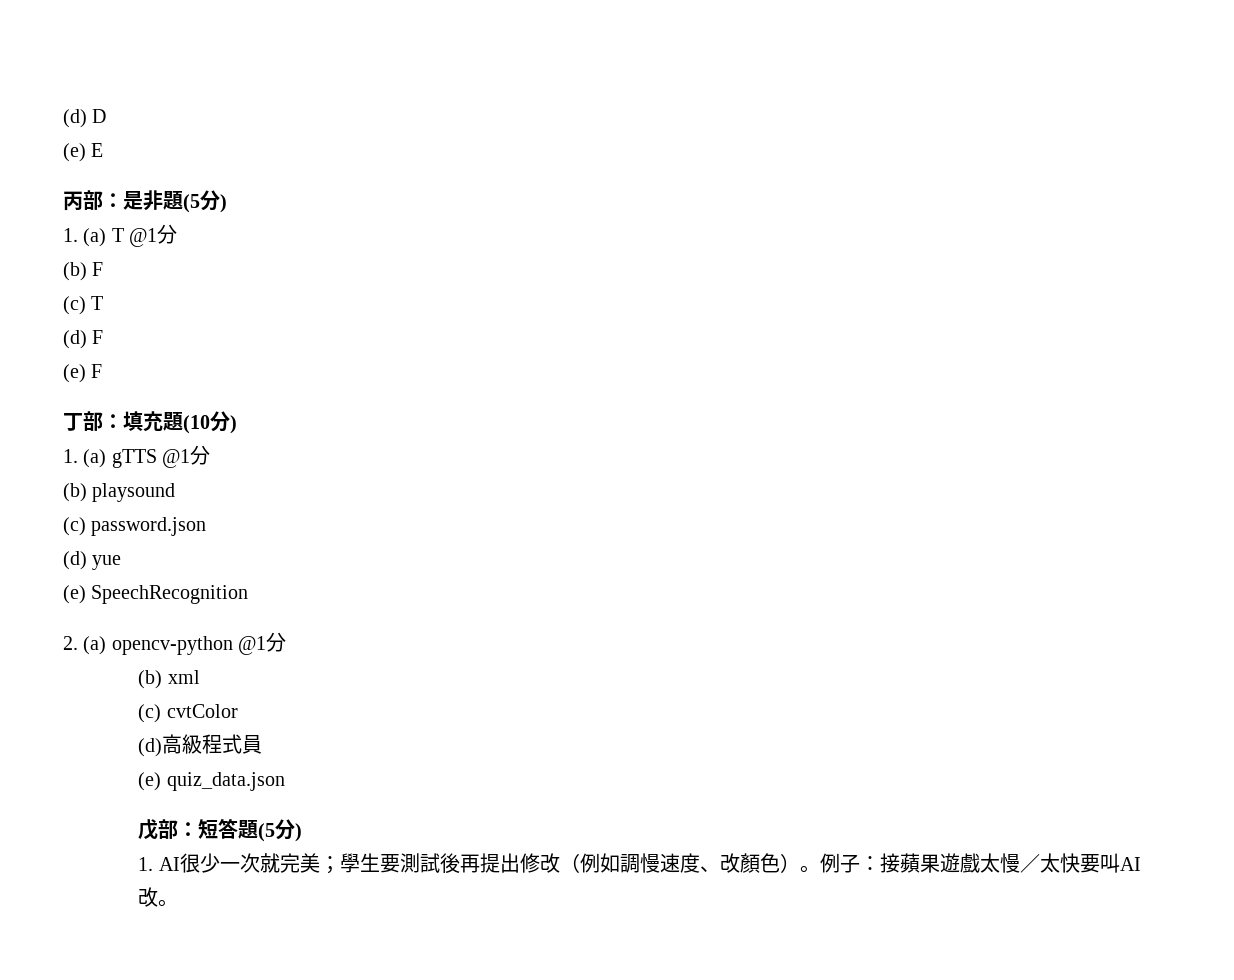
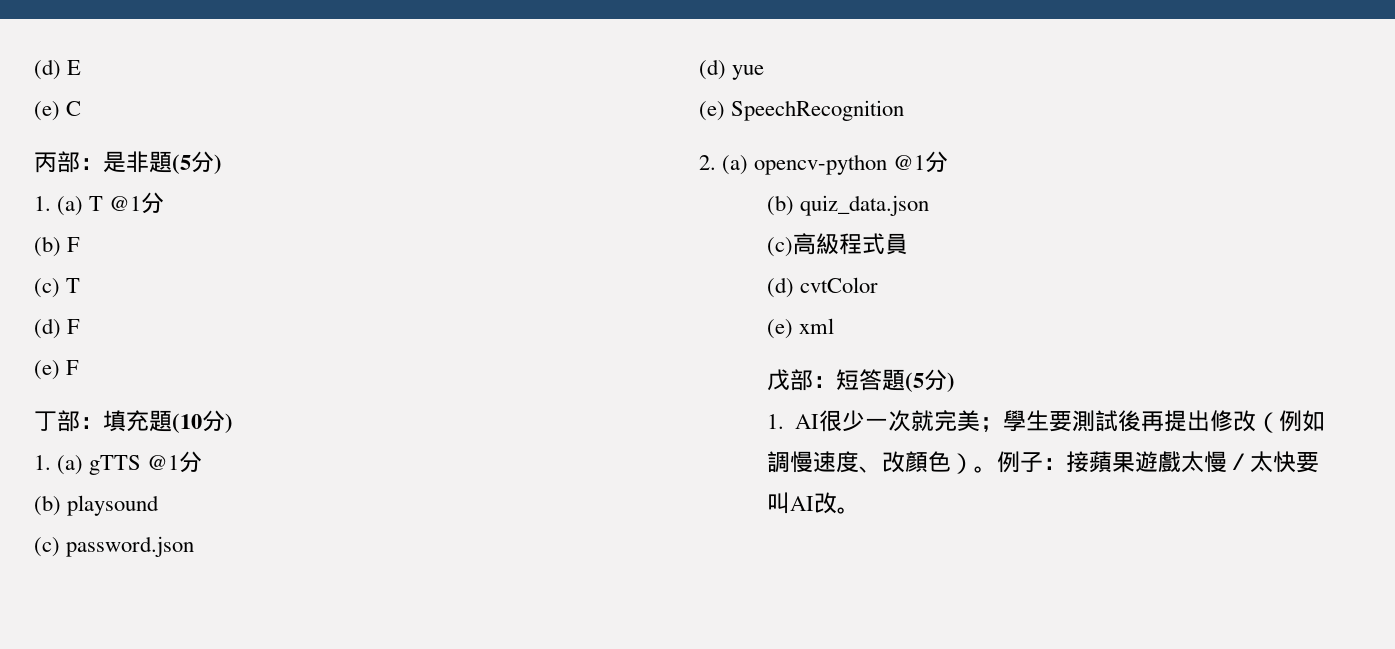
[63,109,107,128] [63,143,104,162] (d) D // (e) E -> [34,59,82,80] [34,101,82,121] (d) E // (e) C
[167,670,200,684] [138,704,238,723] [138,738,163,757] xml // (c) cvtColor // (d) -> [799,195,929,216] [766,237,793,257] quiz_data.json // (c)
[138,772,285,791] // (e) quiz_data.json -> [766,277,878,298] [766,318,834,339] // (d) cvtColor // (e) xml

